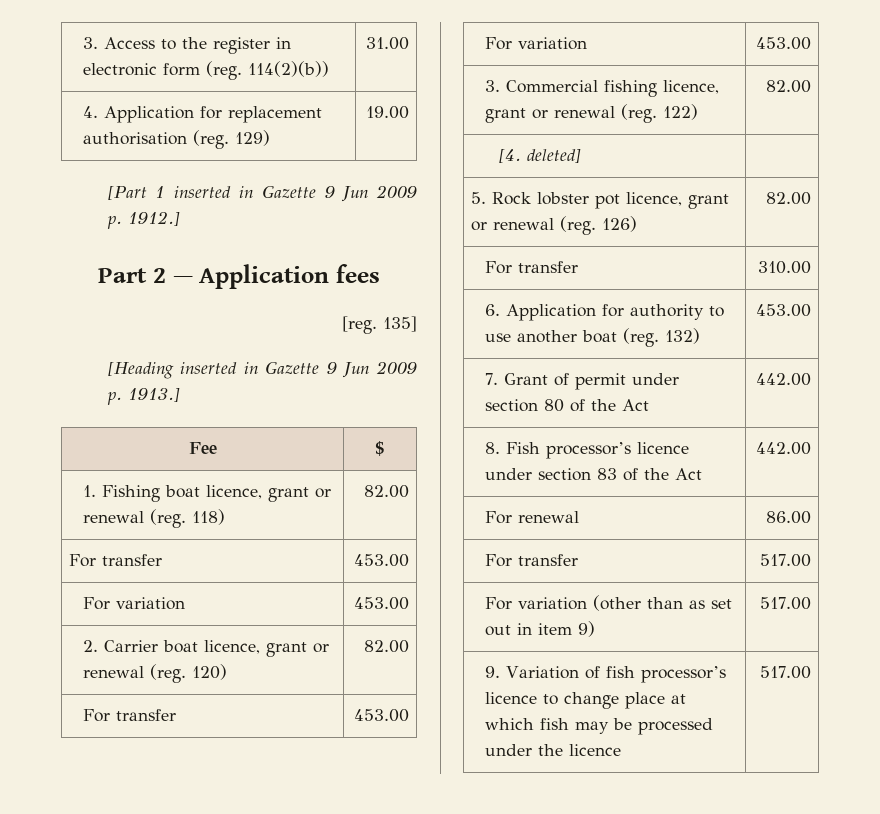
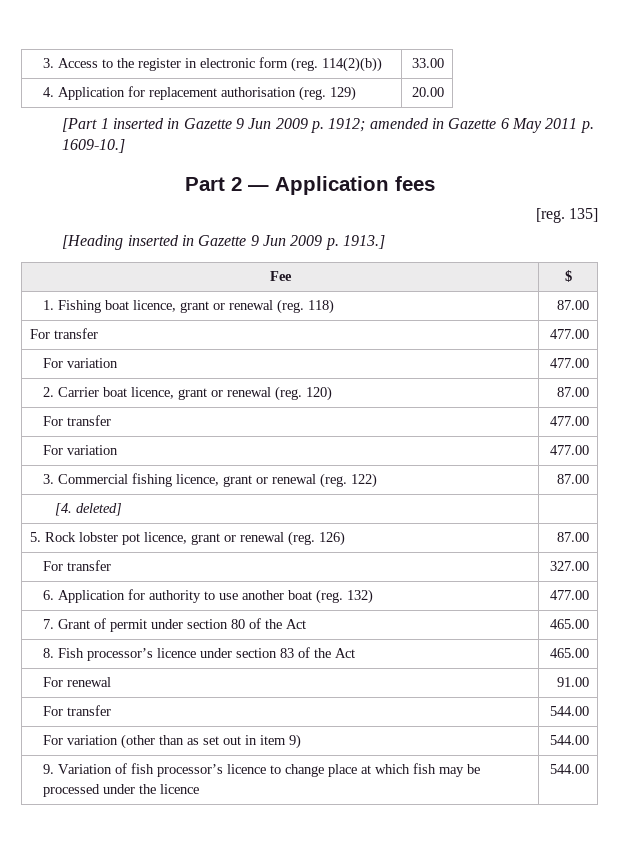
[365,37,409,50] 31.00 -> [411,58,444,68] 33.00
[365,106,409,119] 19.00 -> [411,87,444,97] 20.00
[127,211,180,226] 1912.] -> [328,118,594,133] [62,139,126,153] 1912; amended in Gazette 6 May 2011 p. 1609-10.]
[363,485,409,498] [69,554,163,567] [353,554,409,567] [83,597,186,610] [353,597,409,610] 82.00 // For transfer | 453.00 // For variation | 453.00 -> [556,300,589,310] [30,328,99,339] [549,329,589,339] [42,358,118,368] [549,358,589,368] 87.00 // For transfer | 477.00 // For variation | 477.00
[363,640,409,653] [83,709,177,722] [353,709,409,722] [485,37,588,50] [755,37,811,50] 82.00 // For transfer | 453.00 // For variation | 453.00 -> [556,387,589,397] [42,415,111,426] [549,416,589,426] [42,445,118,455] [549,445,589,455] 87.00 // For transfer | 477.00 // For variation | 477.00
[765,80,811,93] 82.00 -> [556,474,589,484] 87.00
[765,192,811,205] [485,261,579,274] [757,261,811,274] 82.00 // For transfer | 310.00 -> [556,532,589,542] [42,560,111,571] [549,561,589,571] 87.00 // For transfer | 327.00
[755,304,811,317] 453.00 -> [549,590,589,600] 477.00
[755,373,811,386] 442.00 -> [549,619,589,629] 465.00
[755,442,811,455] 442.00 -> [549,648,589,658] 465.00
[765,511,811,524] [485,554,579,567] [759,554,811,567] 86.00 // For transfer | 517.00 -> [556,677,589,687] [42,705,111,716] [549,706,589,716] 91.00 // For transfer | 544.00
[759,597,811,610] 517.00 -> [549,735,589,745] 544.00
[759,666,811,679] 517.00 -> [549,764,589,774] 544.00

